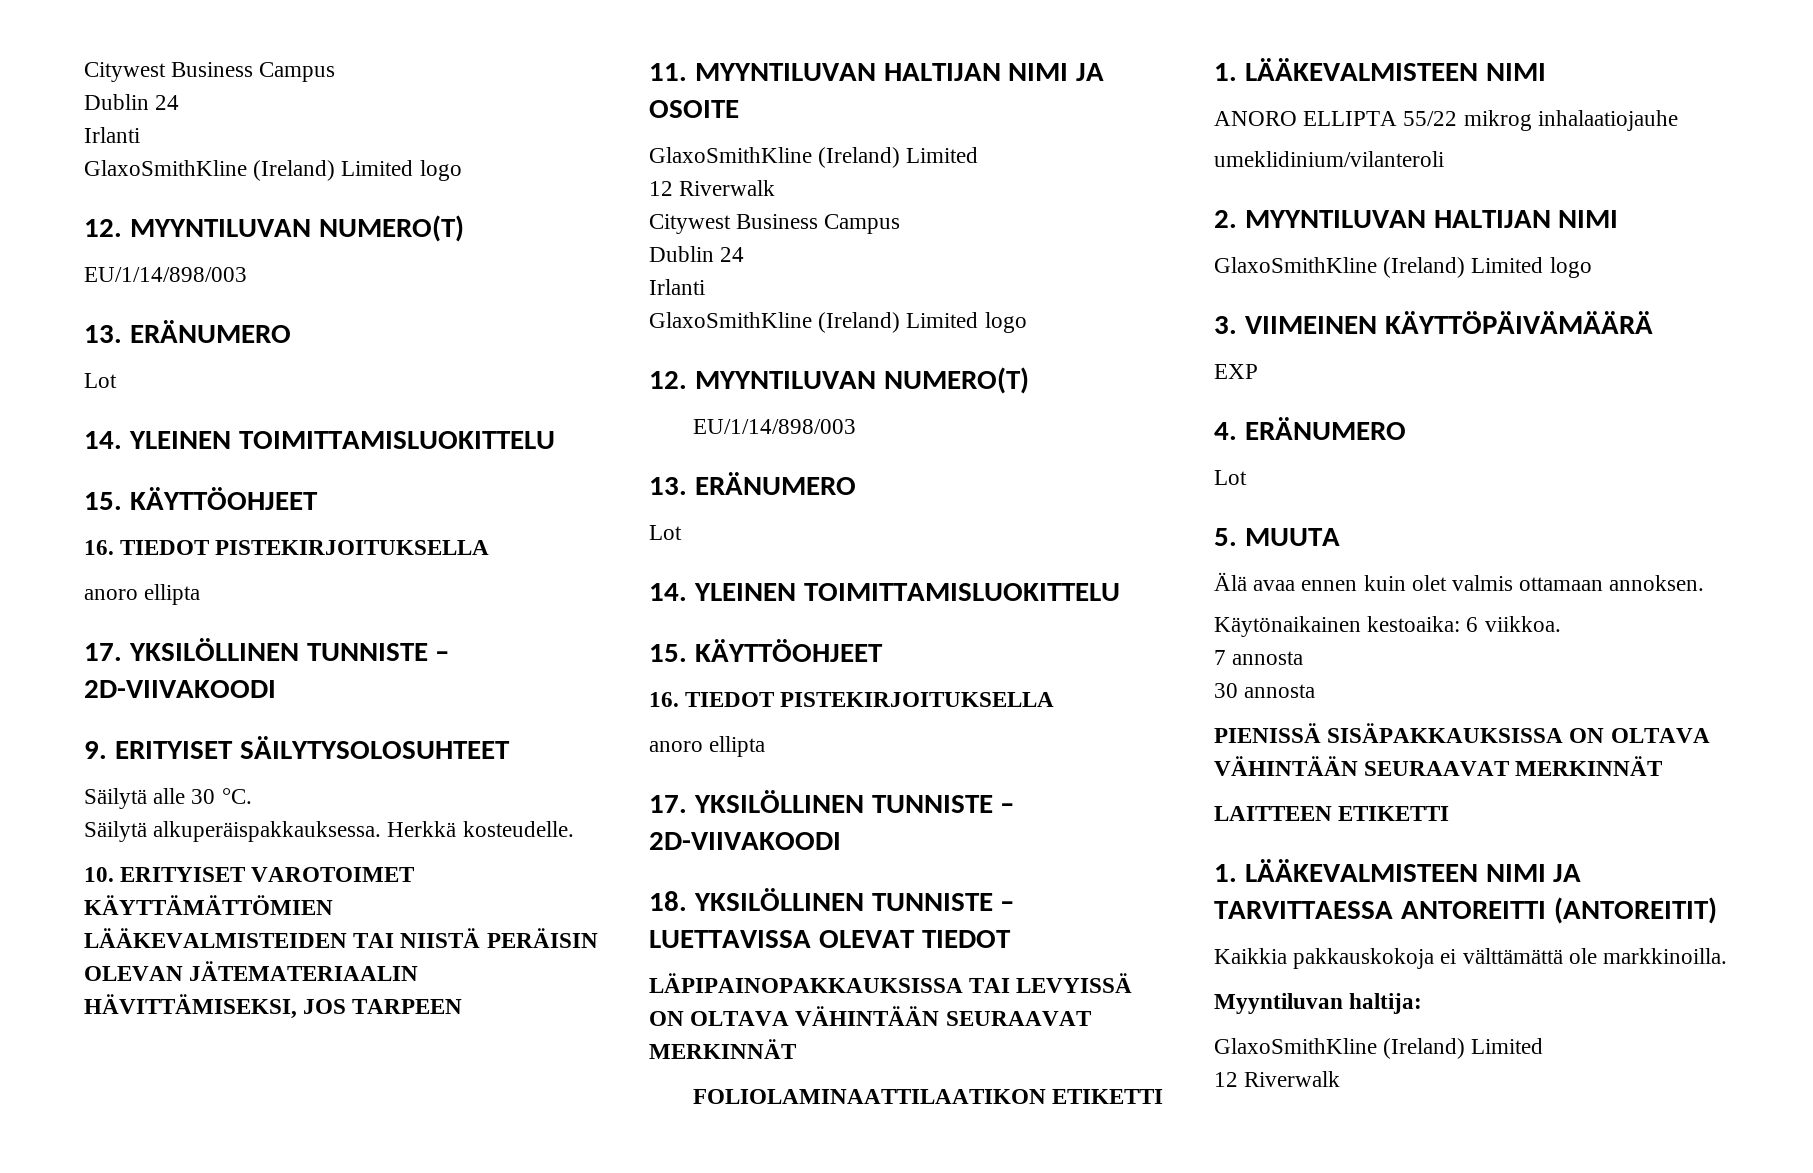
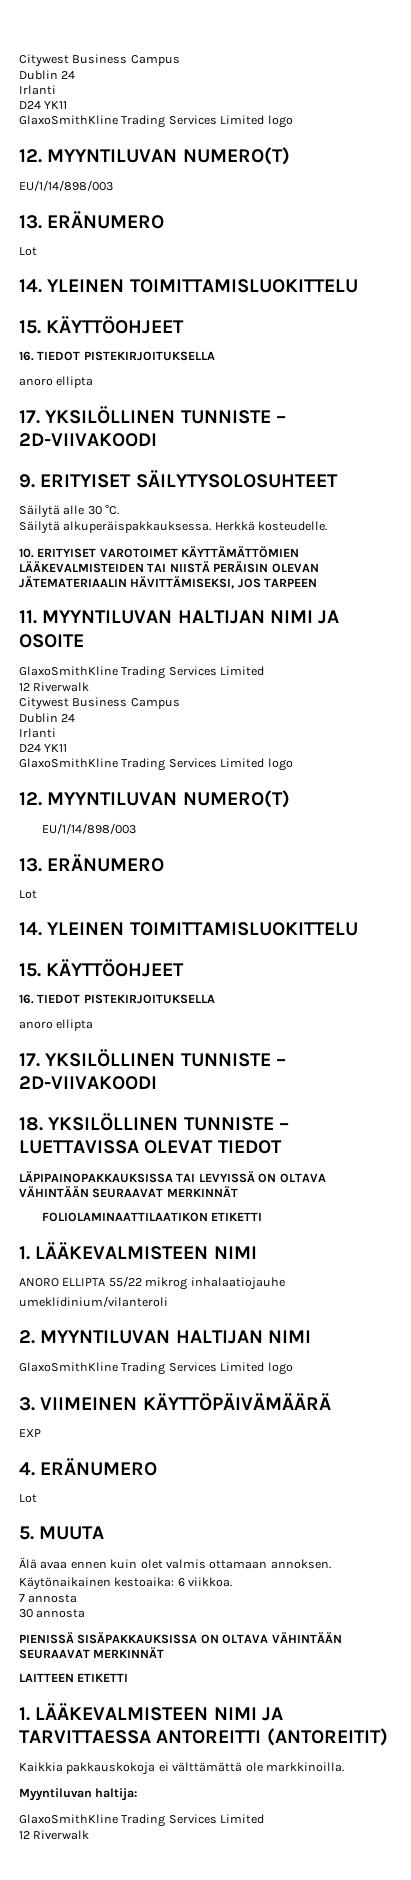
[84,62,336,82] [84,94,180,110] [84,127,140,143] [84,160,336,181] Citywest Business Campus // Dublin 24 // Irlanti // GlaxoSmithKline (Ireland) -> [19,54,180,67] [19,70,76,80] [19,85,56,95] [19,101,68,109] [19,115,217,128] Citywest Business Campus // Dublin 24 // Irlanti // D24 YK11 // GlaxoSmithKline Trading Services
[818,147,901,168] (Ireland) -> [121,666,217,679] Trading Services
[649,312,901,333] // GlaxoSmithKline (Ireland) -> [19,744,68,752] [19,758,217,771] // D24 YK11 // GlaxoSmithKline Trading Services
[1383,257,1466,278] (Ireland) -> [121,1362,217,1375] Trading Services
[1383,1038,1466,1059] (Ireland) -> [121,1814,217,1827] Trading Services

